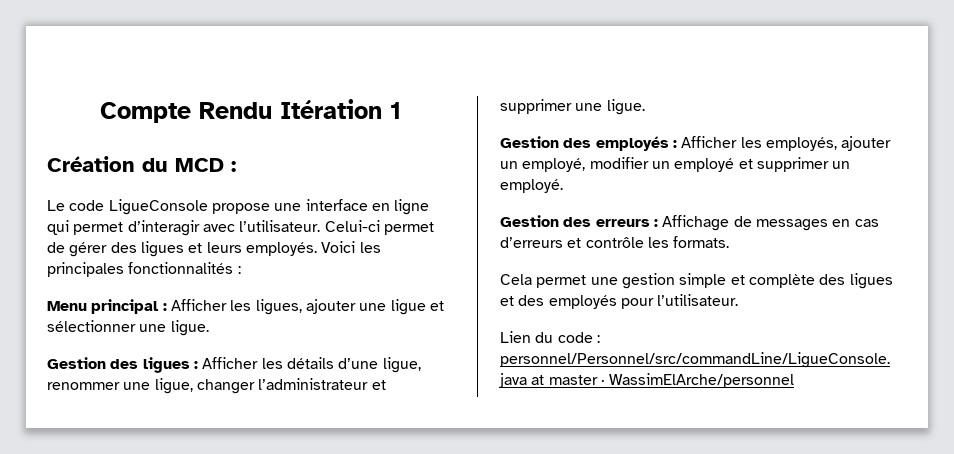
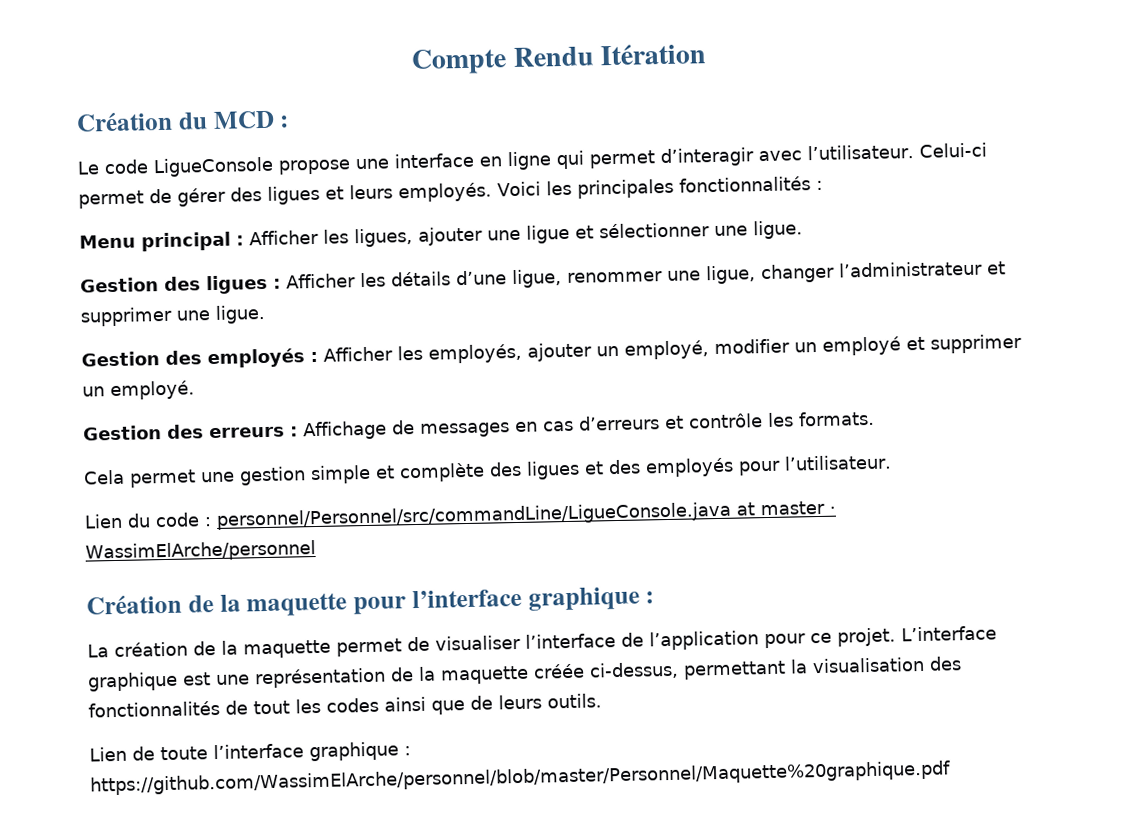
[390,102,401,119] 1 -> (707, 54) none
(795, 380) none -> [86,586,655,617] [87,625,997,659] [87,656,962,692] [88,693,602,718] [89,741,411,762] [90,760,951,796] // Création de la maquette pour l’interface graphique : // La création de la maquette permet de visualiser l’interface de l’application pour ce projet. L’interface graphique est une représentation de la maquette créée ci-dessus, permettant la visualisation des fonctionnalités de tout les codes ainsi que de leurs outils. // Lien de toute l’interface graphique : https://github.com/WassimElArche/personnel/blob/master/Personnel/Maquette%20graphique.pdf

